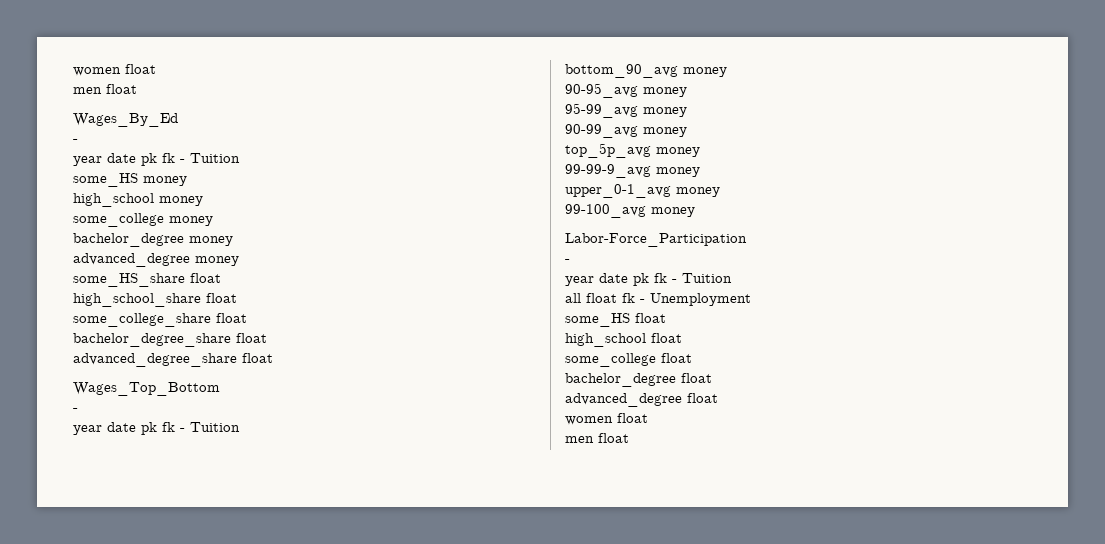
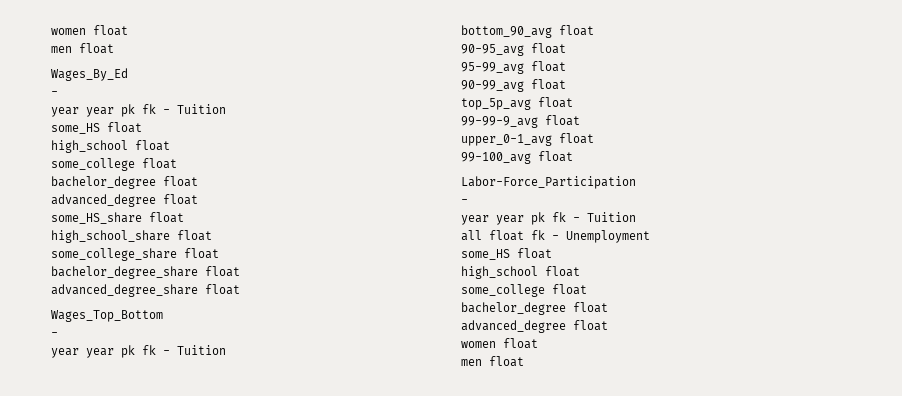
[107,153,136,163] date -> [86,107,114,117] year
[143,176,187,186] [73,193,203,207] [73,213,213,227] [73,233,233,247] [73,253,239,267] money // high_school money // some_college money // bachelor_degree money // advanced_degree money -> [107,122,142,133] [51,140,170,153] [51,158,177,171] [51,176,198,189] [51,194,198,207] float // high_school float // some_college float // bachelor_degree float // advanced_degree float
[107,422,136,432] date -> [86,348,114,358] year
[683,67,727,77] money -> [559,25,594,36] float
[643,87,687,97] money -> [531,43,566,54] float
[643,107,687,117] money -> [531,61,566,72] float
[643,127,687,137] money -> [531,79,566,90] float
[656,147,700,157] money -> [538,97,573,108] float
[656,167,700,177] money -> [545,115,580,126] float
[676,187,720,197] money -> [559,133,594,144] float
[651,207,695,217] money -> [538,151,573,162] float
[599,273,628,283] date -> [496,215,524,225] year

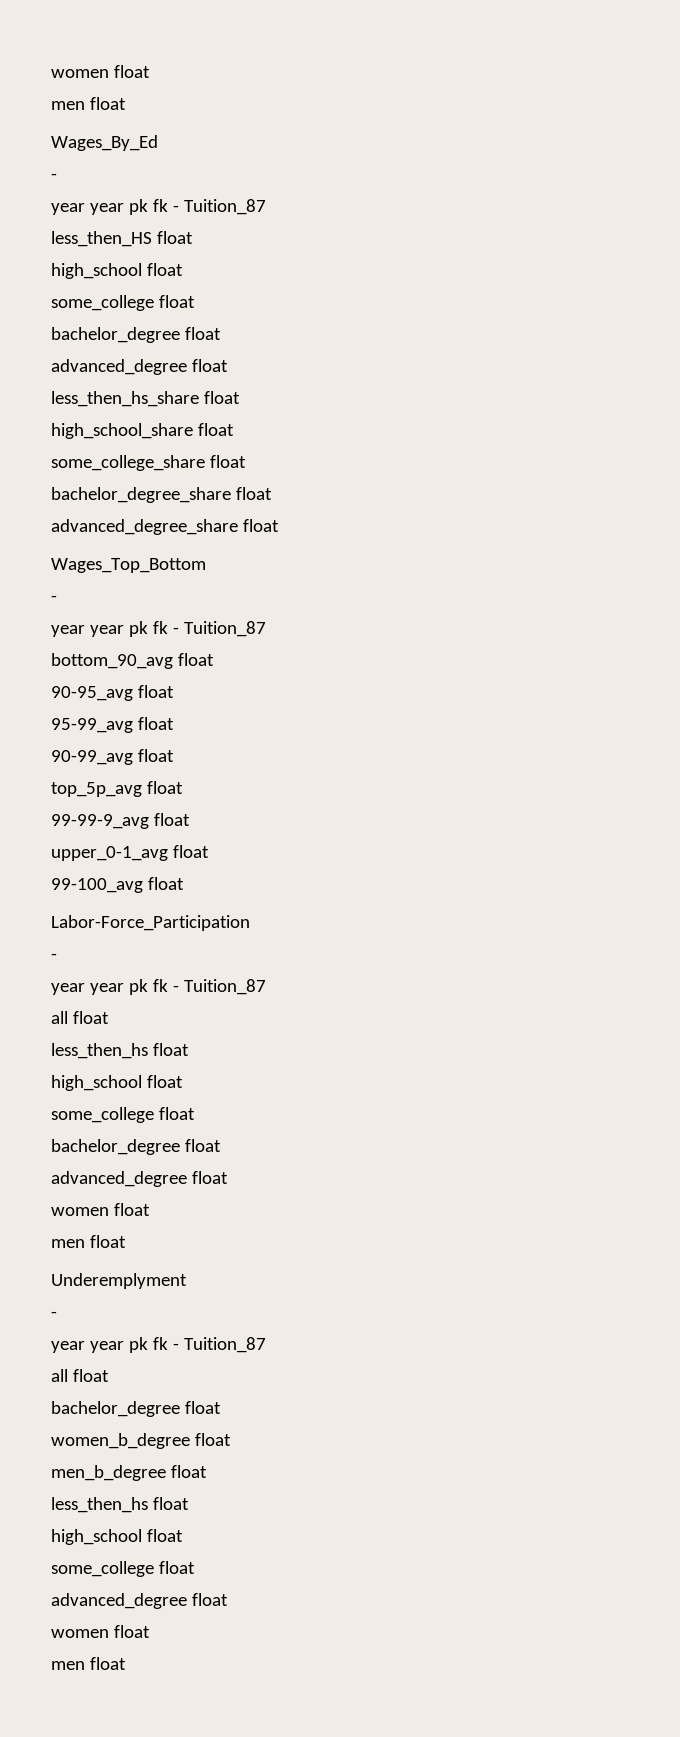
[177,104,226,114] [51,122,142,134] [51,140,170,153] [51,158,177,171] [51,176,198,189] [51,194,198,207] [51,212,142,224] Tuition // some_HS float // high_school float // some_college float // bachelor_degree float // advanced_degree float // some_HS_share -> [183,199,266,215] [51,231,193,247] [51,263,183,279] [51,295,195,311] [51,327,221,343] [51,359,228,375] [51,391,199,407] Tuition_87 // less_then_HS float // high_school float // some_college float // bachelor_degree float // advanced_degree float // less_then_hs_share
[177,345,226,355] Tuition -> [183,621,266,637] Tuition_87
[587,212,636,222] [461,230,650,243] [461,249,510,260] Tuition // all float fk - Unemployment // some_HS -> [183,979,266,995] [51,1011,109,1024] [51,1043,148,1059] Tuition_87 // all float // less_then_hs
(524, 361) none -> [51,1273,187,1289] [51,1311,57,1318] [51,1337,266,1353] [51,1369,109,1382] [51,1401,221,1417] [51,1433,231,1449] [51,1465,207,1481] [51,1497,189,1513] [51,1529,183,1545] [51,1561,195,1577] [51,1593,228,1609] [51,1625,150,1638] [51,1657,126,1670] // Underemplyment // - // year year pk fk - Tuition_87 // all float // bachelor_degree float // women_b_degree float // men_b_degree float // less_then_hs float // high_school float // some_college float // advanced_degree float // women float // men float

